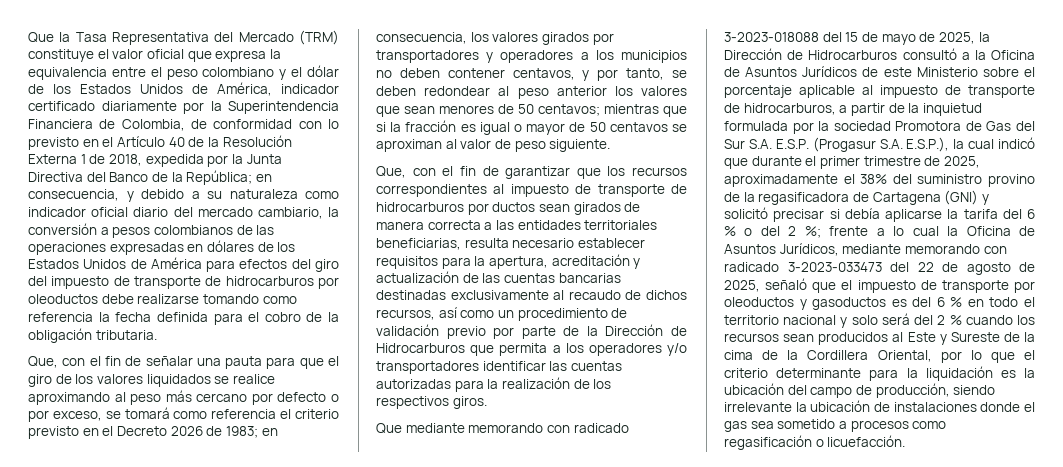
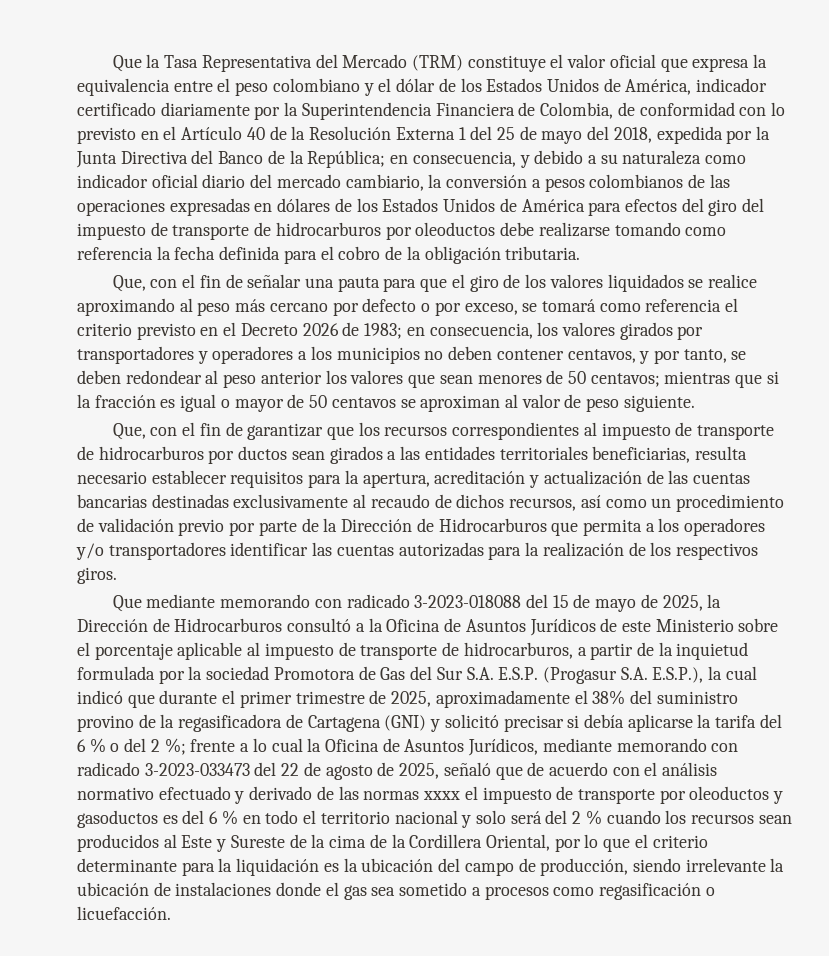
[89,154,106,164] de -> [470,126,610,144] del 25 de mayo del
[624,202,641,212] [376,220,481,230] de manera correcta -> (383, 455) none
(837, 287) none -> [527,762,718,776] [77,786,461,804] de acuerdo con el análisis normativo efectuado y derivado de las normas xxxx

